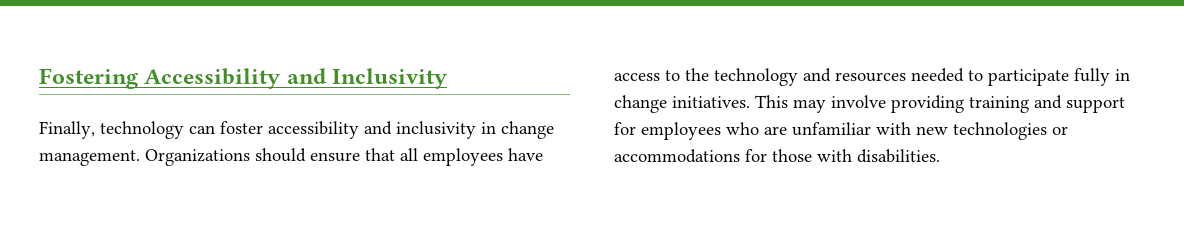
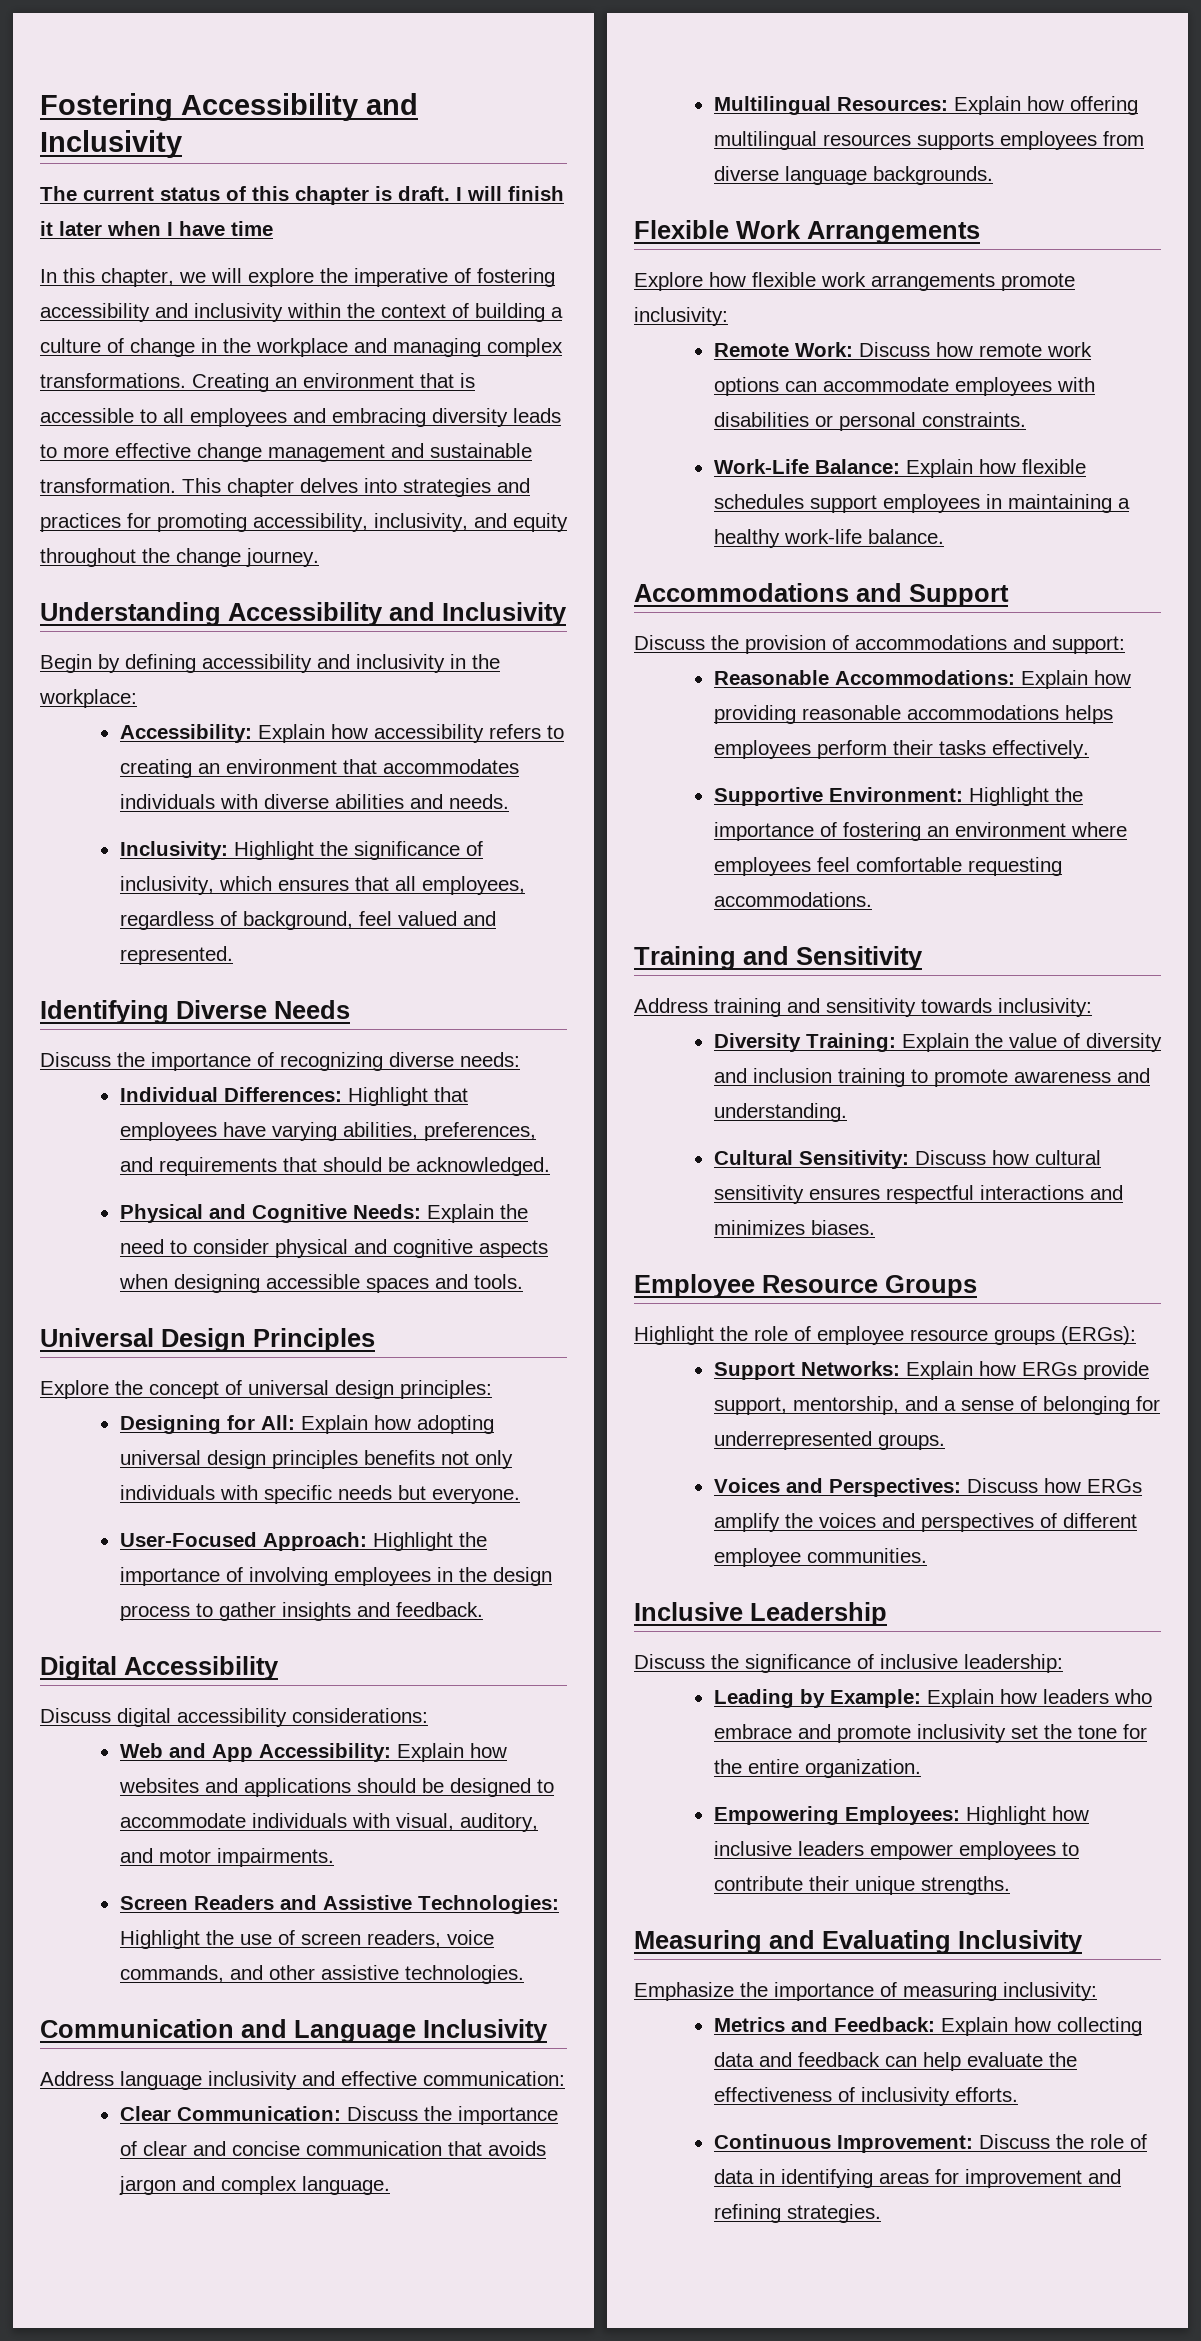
[39,121,554,139] [39,148,543,166] [614,68,1130,86] [614,95,1125,113] [614,122,1068,140] [614,149,940,163] Finally, technology can foster accessibility and inclusivity in change management. Organizations should ensure that all employees have access to the technology and resources needed to participate fully in change initiatives. This may involve providing training and support for employees who are unfamiliar with new technologies or accommodations for those with disabilities. -> [40,186,564,205] [40,221,273,236] [40,268,555,287] [40,303,563,322] [40,338,563,357] [40,373,475,392] [40,408,561,427] [40,443,532,462] [40,478,530,497] [40,513,568,532] [40,548,319,567] [40,602,567,626] [40,654,500,673] [39,689,137,708] [119,724,564,743] [119,759,519,778] [119,794,509,809] [119,841,483,860] [119,876,525,895] [119,911,496,930] [119,946,233,965] [40,1000,350,1024] [40,1052,520,1071] [119,1087,468,1106] [119,1122,536,1141] [119,1157,550,1176] [119,1204,528,1223] [119,1239,548,1258] [118,1274,523,1293] [40,1328,375,1352] [40,1380,492,1399] [119,1415,494,1434] [119,1450,513,1469] [119,1485,520,1504] [119,1532,487,1551] [119,1567,552,1586] [119,1602,483,1621] [40,1656,279,1680] [40,1708,428,1727] [119,1743,507,1762] [118,1778,554,1797] [119,1813,538,1832] [119,1848,334,1867] [119,1895,559,1914] [119,1930,494,1949] [119,1965,524,1984] [40,2019,548,2043] [40,2071,565,2090] [119,2106,558,2125] [119,2141,546,2156] [118,2176,390,2195] [713,96,1138,115] [713,131,1144,150] [713,166,993,185] [634,220,980,244] [634,272,1075,291] [634,307,728,326] [713,342,1092,357] [713,377,1095,396] [713,412,1026,431] [713,459,1086,478] [713,494,1130,513] [713,529,944,548] [634,583,1009,607] [634,635,1125,654] [713,670,1131,689] [713,705,1113,724] [713,740,1089,759] [713,787,1083,806] [713,822,1127,841] [713,857,1062,876] [713,892,872,907] [634,946,923,970] [634,998,1092,1017] [713,1033,1162,1052] [713,1068,1150,1087] [713,1103,847,1122] [713,1150,1101,1169] [713,1185,1123,1204] [713,1220,875,1235] [634,1274,977,1298] [634,1326,1136,1345] [713,1361,1149,1380] [713,1396,1160,1415] [713,1431,945,1450] [713,1478,1142,1497] [713,1513,1137,1532] [713,1548,927,1567] [634,1602,887,1626] [634,1654,1063,1673] [713,1689,1152,1708] [713,1724,1147,1743] [713,1759,921,1778] [713,1806,1089,1825] [713,1841,1079,1860] [713,1876,1010,1895] [634,1930,1083,1954] [634,1982,1097,2001] [713,2017,1142,2036] [713,2052,1077,2071] [713,2087,1018,2106] [713,2134,1147,2153] [713,2169,1121,2188] [713,2204,881,2223] The current status of this chapter is draft. I will finish it later when I have time // In this chapter, we will explore the imperative of fostering accessibility and inclusivity within the context of building a culture of change in the workplace and managing complex transformations. Creating an environment that is accessible to all employees and embracing diversity leads to more effective change management and sustainable transformation. This chapter delves into strategies and practices for promoting accessibility, inclusivity, and equity throughout the change journey. // Understanding Accessibility and Inclusivity // Begin by defining accessibility and inclusivity in the workplace: // Accessibility: Explain how accessibility refers to creating an environment that accommodates individuals with diverse abilities and needs. // Inclusivity: Highlight the significance of inclusivity, which ensures that all employees, regardless of background, feel valued and represented. // Identifying Diverse Needs // Discuss the importance of recognizing diverse needs: // Individual Differences: Highlight that employees have varying abilities, preferences, and requirements that should be acknowledged. // Physical and Cognitive Needs: Explain the need to consider physical and cognitive aspects when designing accessible spaces and tools. // Universal Design Principles // Explore the concept of universal design principles: // Designing for All: Explain how adopting universal design principles benefits not only individuals with specific needs but everyone. // User-Focused Approach: Highlight the importance of involving employees in the design process to gather insights and feedback. // Digital Accessibility // Discuss digital accessibility considerations: // Web and App Accessibility: Explain how websites and applications should be designed to accommodate individuals with visual, auditory, and motor impairments. // Screen Readers and Assistive Technologies: Highlight the use of screen readers, voice commands, and other assistive technologies. // Communication and Language Inclusivity // Address language inclusivity and effective communication: // Clear Communication: Discuss the importance of clear and concise communication that avoids jargon and complex language. // Multilingual Resources: Explain how offering multilingual resources supports employees from diverse language backgrounds. // Flexible Work Arrangements // Explore how flexible work arrangements promote inclusivity: // Remote Work: Discuss how remote work options can accommodate employees with disabilities or personal constraints. // Work-Life Balance: Explain how flexible schedules support employees in maintaining a healthy work-life balance. // Accommodations and Support // Discuss the provision of accommodations and support: // Reasonable Accommodations: Explain how providing reasonable accommodations helps employees perform their tasks effectively. // Supportive Environment: Highlight the importance of fostering an environment where employees feel comfortable requesting accommodations. // Training and Sensitivity // Address training and sensitivity towards inclusivity: // Diversity Training: Explain the value of diversity and inclusion training to promote awareness and understanding. // Cultural Sensitivity: Discuss how cultural sensitivity ensures respectful interactions and minimizes biases. // Employee Resource Groups // Highlight the role of employee resource groups (ERGs): // Support Networks: Explain how ERGs provide support, mentorship, and a sense of belonging for underrepresented groups. // Voices and Perspectives: Discuss how ERGs amplify the voices and perspectives of different employee communities. // Inclusive Leadership // Discuss the significance of inclusive leadership: // Leading by Example: Explain how leaders who embrace and promote inclusivity set the tone for the entire organization. // Empowering Employees: Highlight how inclusive leaders empower employees to contribute their unique strengths. // Measuring and Evaluating Inclusivity // Emphasize the importance of measuring inclusivity: // Metrics and Feedback: Explain how collecting data and feedback can help evaluate the effectiveness of inclusivity efforts. // Continuous Improvement: Discuss the role of data in identifying areas for improvement and refining strategies.

